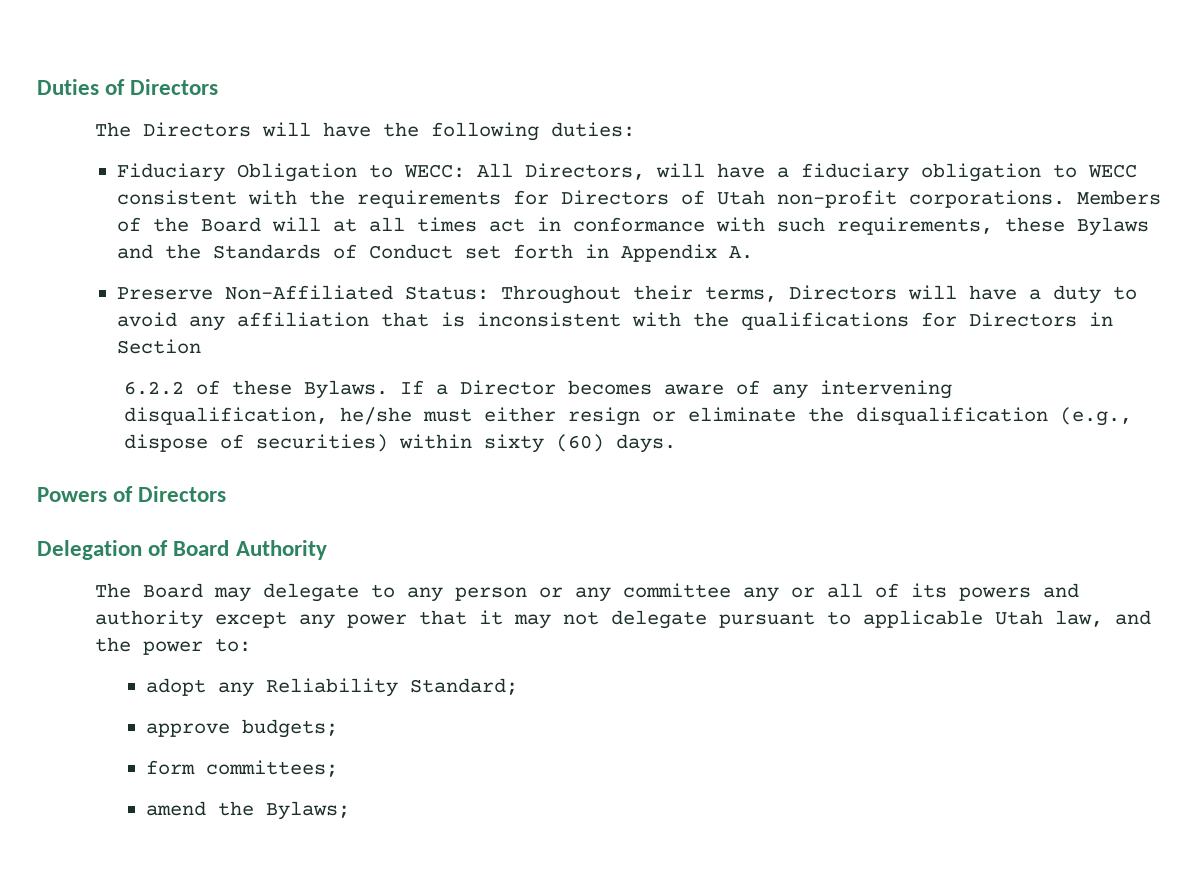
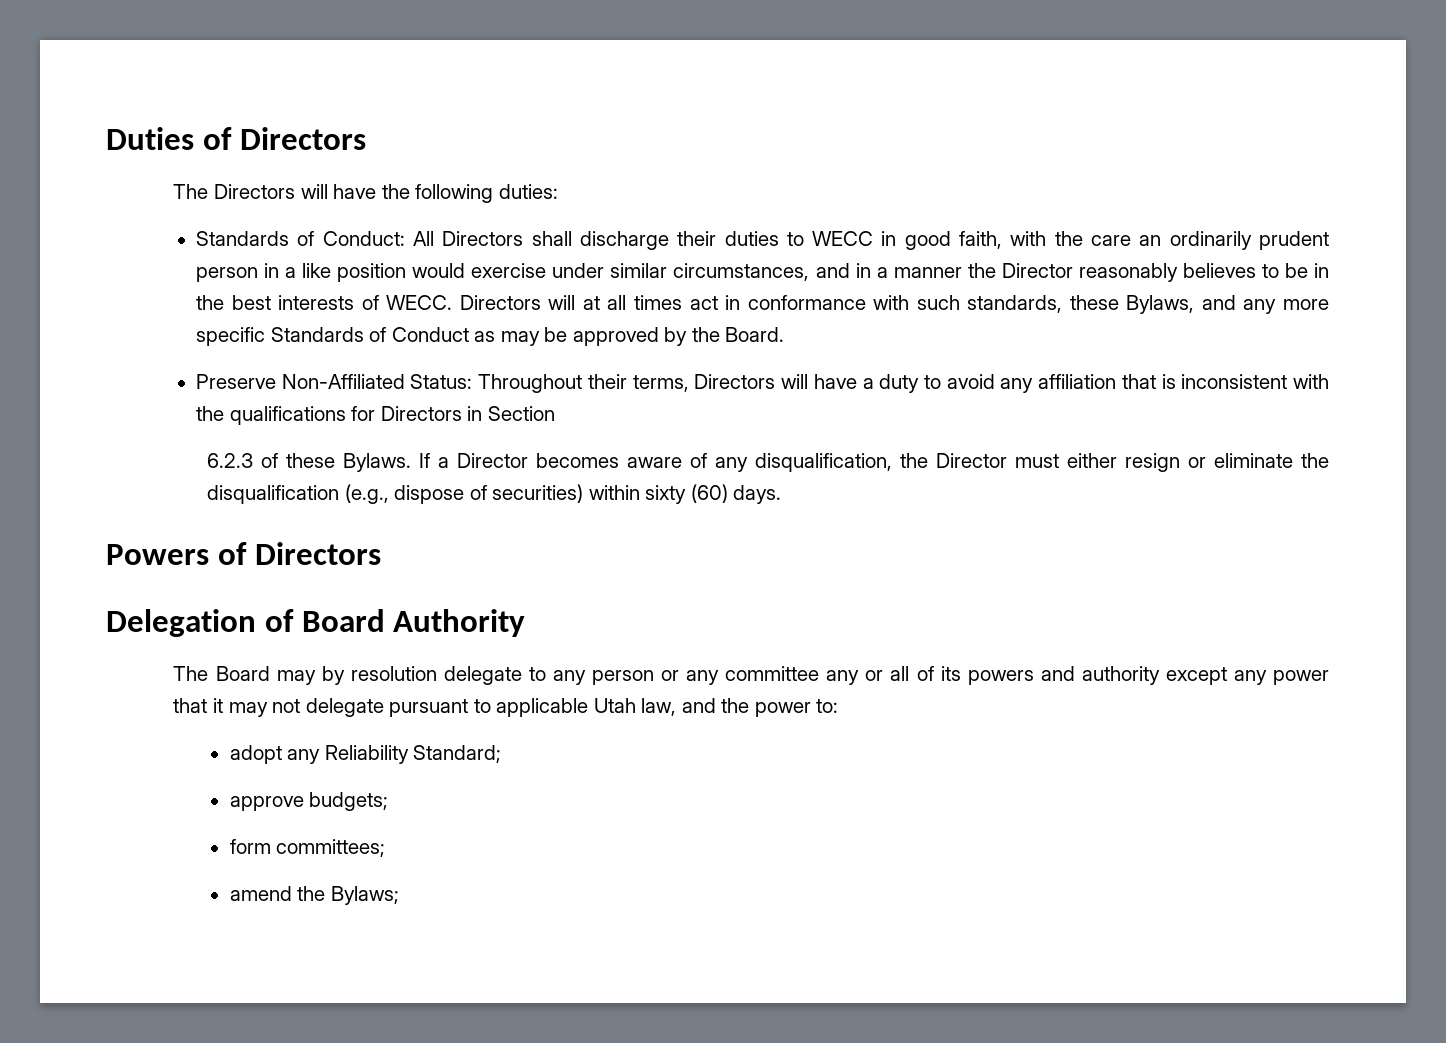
[117,163,1138,182] [117,190,1162,208] [117,217,262,232] Fiduciary Obligation to WECC: All Directors, will have a fiduciary obligation to WECC consistent with the requirements for Directors of Utah non-profit corporations. Members of the Board -> [195,231,1330,250] [195,263,1329,282] [195,295,541,310] Standards of Conduct: All Directors shall discharge their duties to WECC in good faith, with the care an ordinarily prudent person in a like position would exercise under similar circumstances, and in a manner the Director reasonably believes to be in the best interests of WECC. Directors
[837,217,1150,236] [117,244,754,262] requirements, these Bylaws and the Standards of Conduct set forth in Appendix A. -> [967,295,1329,314] [195,327,785,346] standards, these Bylaws, and any more specific Standards of Conduct as may be approved by the Board.
[123,381,184,395] 6.2.2 -> [207,453,254,468] 6.2.3
[819,380,952,399] [123,407,412,425] intervening disqualification, he/she -> [755,453,1008,472] disqualification, the Director
(251, 594) none -> [321,666,437,685] by resolution

